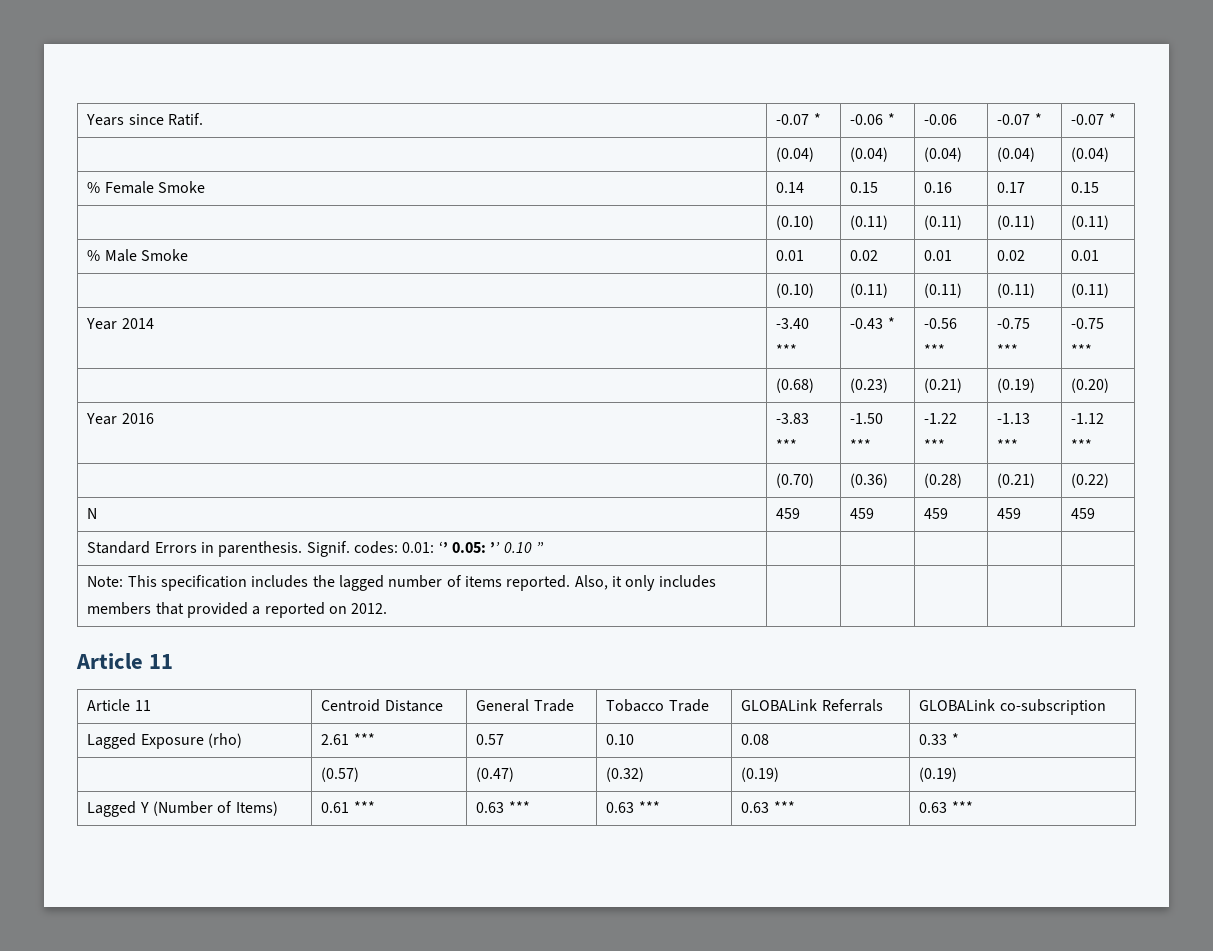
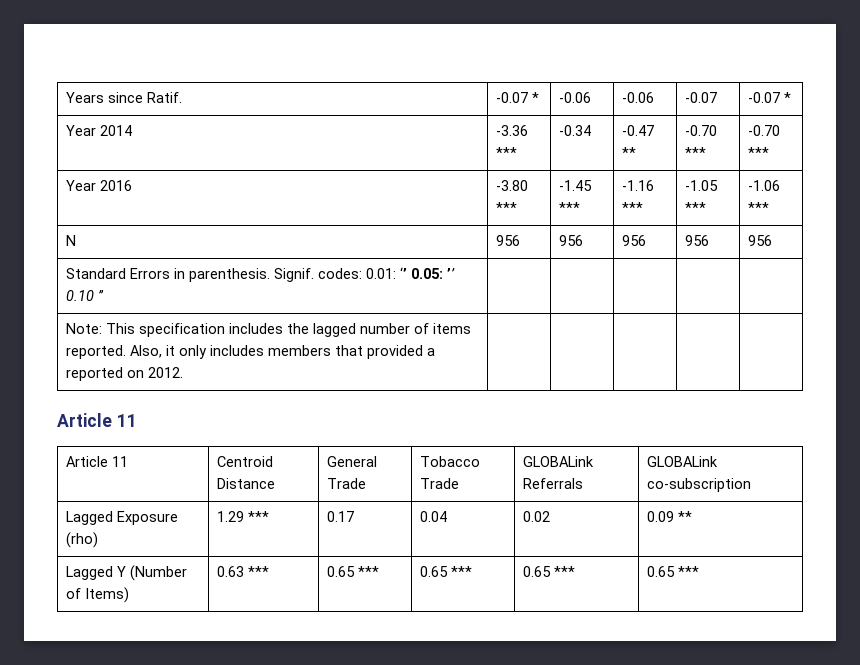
[887,113,895,125] * -> (592, 97) none
[1034,113,1042,125] [1071,113,1116,125] [776,147,815,162] [850,147,889,162] [924,147,963,162] [997,147,1036,162] [1071,147,1110,162] [87,181,206,194] [776,182,805,193] [850,182,879,193] [924,182,953,193] [997,182,1026,193] [1071,182,1100,193] [776,215,815,230] [850,215,889,230] [924,215,963,230] [997,215,1036,230] [1071,215,1110,230] [87,249,189,262] [776,250,805,261] [850,250,879,261] [924,250,953,261] [997,250,1026,261] [1071,250,1100,261] [776,283,815,298] [850,283,889,298] [924,283,963,298] [997,283,1036,298] [1071,283,1110,298] * | -0.07 * // | (0.04) | (0.04) | (0.04) | (0.04) | (0.04) // % Female Smoke | 0.14 | 0.15 | 0.16 | 0.17 | 0.15 // | (0.10) | (0.11) | (0.11) | (0.11) | (0.11) // % Male Smoke | 0.01 | 0.02 | 0.01 | 0.02 | 0.01 // | (0.10) | (0.11) | (0.11) | (0.11) | (0.11) -> [748,92,792,103] | -0.07 *
[776,318,810,329] [776,344,798,356] [850,317,895,329] [924,318,958,329] [924,344,946,356] [997,318,1031,329] [997,344,1019,356] [1071,318,1105,329] [1071,344,1093,356] [776,378,815,393] [850,378,889,393] [924,378,963,393] [997,378,1036,393] [1071,378,1110,393] -3.40 *** | -0.43 * | -0.56 *** | -0.75 *** | -0.75 *** // | (0.68) | (0.23) | (0.21) | (0.19) | (0.20) -> [496,125,529,136] [496,147,518,158] [559,125,592,136] [622,125,655,136] [622,147,637,158] [685,125,718,136] [685,147,707,158] [748,125,781,136] [748,147,770,158] -3.36 *** | -0.34 | -0.47 ** | -0.70 *** | -0.70 ***
[776,413,810,424] [776,439,798,451] [850,413,884,424] [850,439,872,451] [924,413,958,424] [924,439,946,451] [997,413,1031,424] [997,439,1019,451] [1071,413,1105,424] [1071,439,1093,451] [776,473,815,488] [850,473,889,488] [924,473,963,488] [997,473,1036,488] [1071,473,1110,488] [87,508,98,519] [776,508,801,519] [850,508,875,519] [924,508,949,519] [997,508,1022,519] [1071,508,1096,519] -3.83 *** | -1.50 *** | -1.22 *** | -1.13 *** | -1.12 *** // | (0.70) | (0.36) | (0.28) | (0.21) | (0.22) // N | 459 | 459 | 459 | 459 | 459 -> [496,180,529,191] [496,202,518,213] [559,180,593,191] [559,202,581,213] [622,180,655,191] [622,202,644,213] [685,180,719,191] [685,202,707,213] [748,180,781,191] [748,202,770,213] [66,235,77,246] [496,235,521,246] [559,235,584,246] [622,235,647,246] [685,235,710,246] [748,235,773,246] -3.80 *** | -1.45 *** | -1.16 *** | -1.05 *** | -1.06 *** // N | 956 | 956 | 956 | 956 | 956
[321,733,375,745] [476,734,505,745] [606,734,635,745] [741,734,770,745] [919,733,959,745] [321,767,360,782] [476,767,515,782] [606,767,645,782] [741,767,780,782] [919,767,958,782] 2.61 *** | 0.57 | 0.10 | 0.08 | 0.33 * // | (0.57) | (0.47) | (0.32) | (0.19) | (0.19) -> [217,511,270,522] [327,511,355,522] [420,511,448,522] [523,511,551,522] [647,511,693,522] 1.29 *** | 0.17 | 0.04 | 0.02 | 0.09 **
[321,801,375,813] [476,801,530,813] [606,801,660,813] [741,801,795,813] [919,801,973,813] | 0.61 *** | 0.63 *** | 0.63 *** | 0.63 *** | 0.63 *** -> [217,566,270,577] [327,566,380,577] [420,566,473,577] [523,566,576,577] [647,566,700,577] | 0.63 *** | 0.65 *** | 0.65 *** | 0.65 *** | 0.65 ***

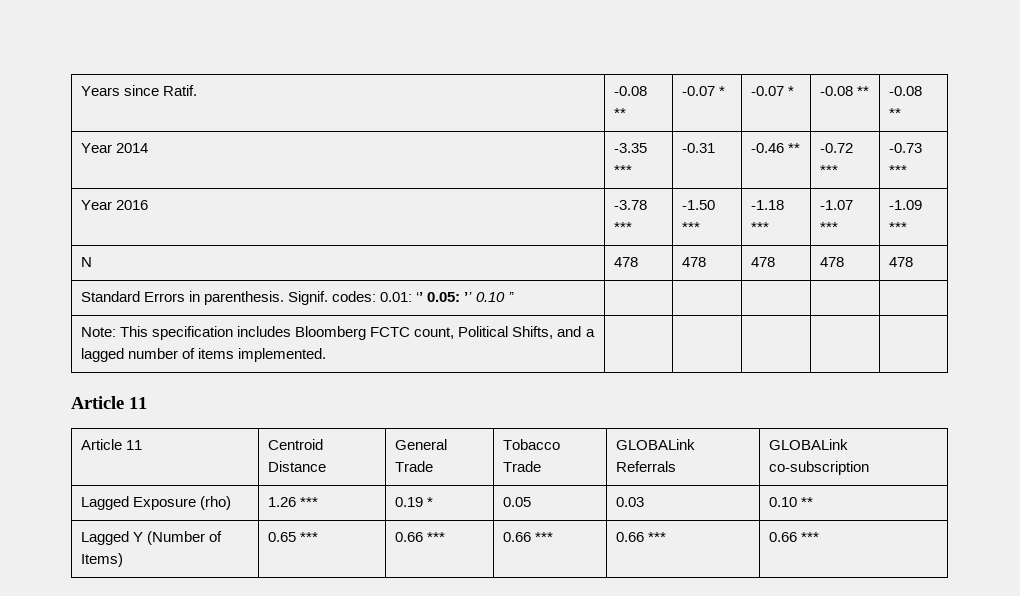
[496,92,540,103] [559,92,592,103] [622,92,655,103] [685,92,718,103] [748,92,792,103] | -0.07 * | -0.06 | -0.06 | -0.07 | -0.07 * -> [614,86,648,96] [614,108,627,118] [682,86,726,96] [751,86,795,96] [820,86,870,96] [889,86,923,96] [889,108,902,118] | -0.08 ** | -0.07 * | -0.07 * | -0.08 ** | -0.08 **
[496,125,529,136] [496,147,518,158] [559,125,592,136] [622,125,655,136] [622,147,637,158] [685,125,718,136] [685,147,707,158] [748,125,781,136] -3.36 *** | -0.34 | -0.47 ** | -0.70 *** | -0.70 -> [614,143,648,153] [614,165,633,175] [682,143,716,153] [751,143,801,153] [820,143,854,153] [820,165,839,175] [889,143,923,153] -3.35 *** | -0.31 | -0.46 ** | -0.72 *** | -0.73
[496,180,529,191] [496,202,518,213] [559,180,593,191] [559,202,581,213] [622,180,655,191] [622,202,644,213] [685,180,719,191] [685,202,707,213] [748,180,781,191] -3.80 *** | -1.45 *** | -1.16 *** | -1.05 *** | -1.06 -> [614,200,648,210] [614,222,633,232] [682,200,716,210] [682,222,701,232] [751,200,785,210] [751,222,770,232] [820,200,854,210] [820,222,839,232] [889,200,923,210] -3.78 *** | -1.50 *** | -1.18 *** | -1.07 *** | -1.09
[496,235,521,246] [559,235,584,246] [622,235,647,246] [685,235,710,246] [748,235,773,246] 956 | 956 | 956 | 956 | 956 -> [614,257,639,267] [682,257,707,267] [751,257,776,267] [820,257,845,267] [889,257,914,267] 478 | 478 | 478 | 478 | 478
[287,323,472,337] [66,345,436,359] [66,367,184,381] the lagged number of items reported. Also, it only includes members that provided a reported on 2012. -> [295,326,595,340] [81,348,327,362] Bloomberg FCTC count, Political Shifts, and a lagged number of items implemented.
[217,511,270,522] [327,511,355,522] [420,511,448,522] [523,511,551,522] [647,511,675,522] 1.29 *** | 0.17 | 0.04 | 0.02 | 0.09 -> [268,497,319,507] [395,497,434,507] [503,497,532,507] [616,497,645,507] [769,497,798,507] 1.26 *** | 0.19 * | 0.05 | 0.03 | 0.10
[217,566,270,577] [327,566,380,577] [420,566,473,577] [523,566,576,577] [647,566,700,577] | 0.63 *** | 0.65 *** | 0.65 *** | 0.65 *** | 0.65 *** -> [268,532,319,542] [395,532,446,542] [503,532,554,542] [616,532,667,542] [769,532,820,542] | 0.65 *** | 0.66 *** | 0.66 *** | 0.66 *** | 0.66 ***

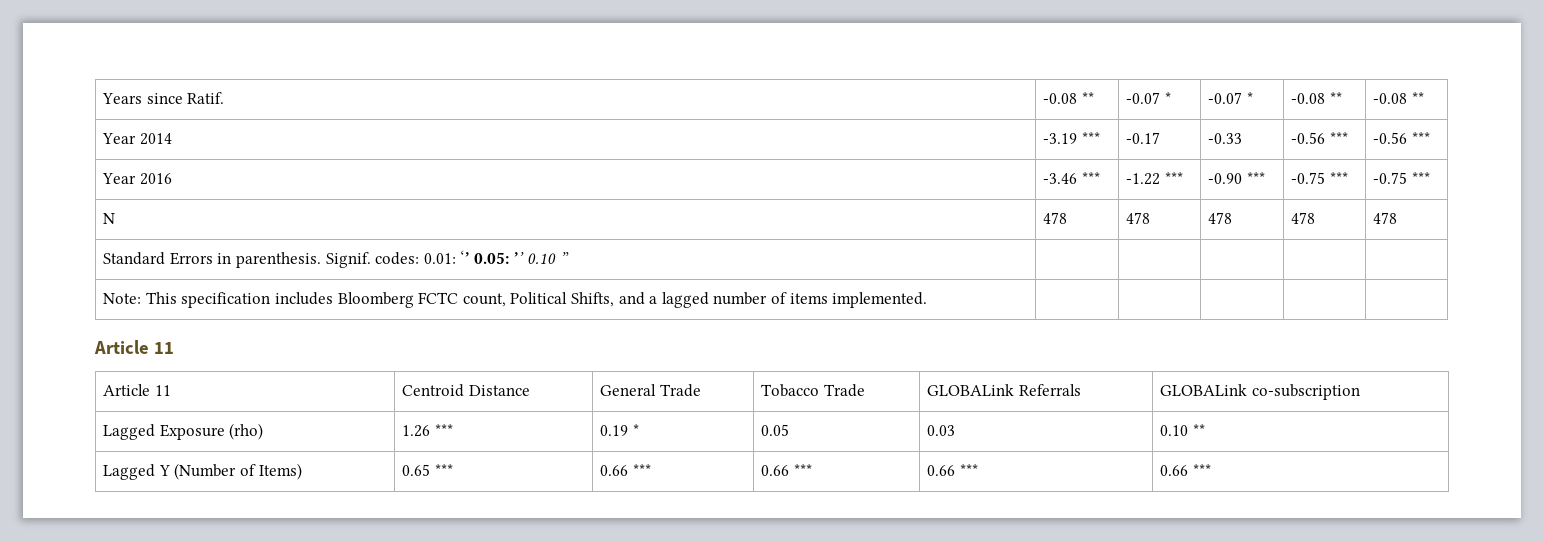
[614,143,648,153] [614,165,633,175] [682,143,716,153] [751,143,801,153] [820,143,854,153] [820,165,839,175] [889,143,923,153] -3.35 *** | -0.31 | -0.46 ** | -0.72 *** | -0.73 -> [1043,132,1100,144] [1126,132,1161,144] [1208,133,1243,144] [1291,132,1348,144] [1373,132,1408,144] -3.19 *** | -0.17 | -0.33 | -0.56 *** | -0.56
[614,200,648,210] [614,222,633,232] [682,200,716,210] [682,222,701,232] [751,200,785,210] [751,222,770,232] [820,200,854,210] [820,222,839,232] [889,200,923,210] -3.78 *** | -1.50 *** | -1.18 *** | -1.07 *** | -1.09 -> [1043,172,1100,184] [1126,172,1183,185] [1208,172,1265,184] [1291,172,1348,184] [1373,172,1408,184] -3.46 *** | -1.22 *** | -0.90 *** | -0.75 *** | -0.75

